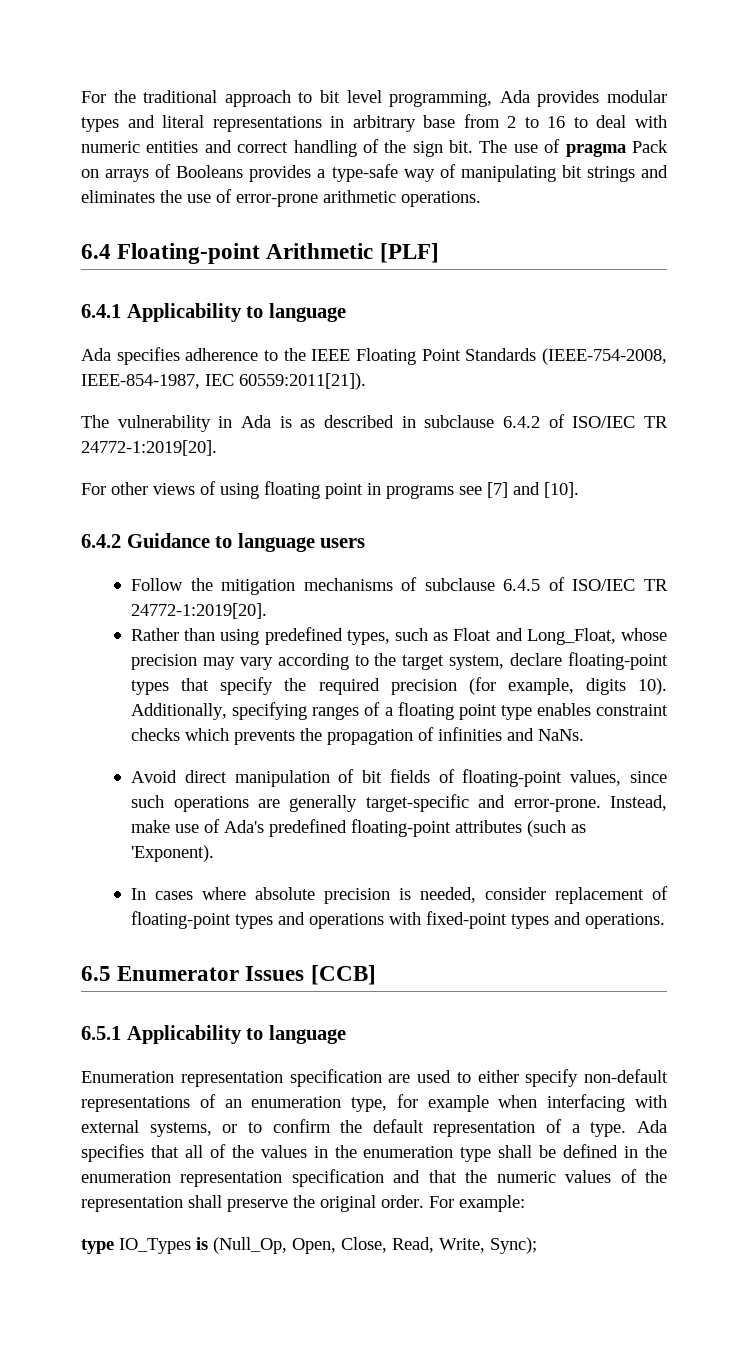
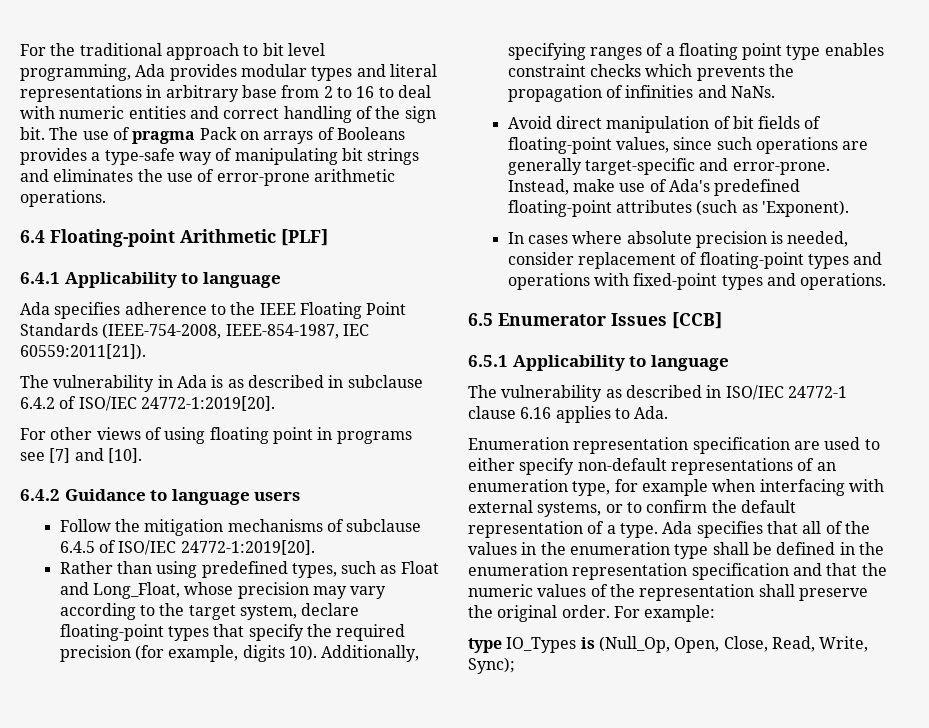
[644,416,668,428] TR -> (137, 403) none
[644,579,668,591] TR -> (177, 547) none
(346, 1034) none -> [468,385,847,402] [468,406,669,423] // The vulnerability as described in ISO/IEC 24772-1 clause 6.16 applies to Ada.

